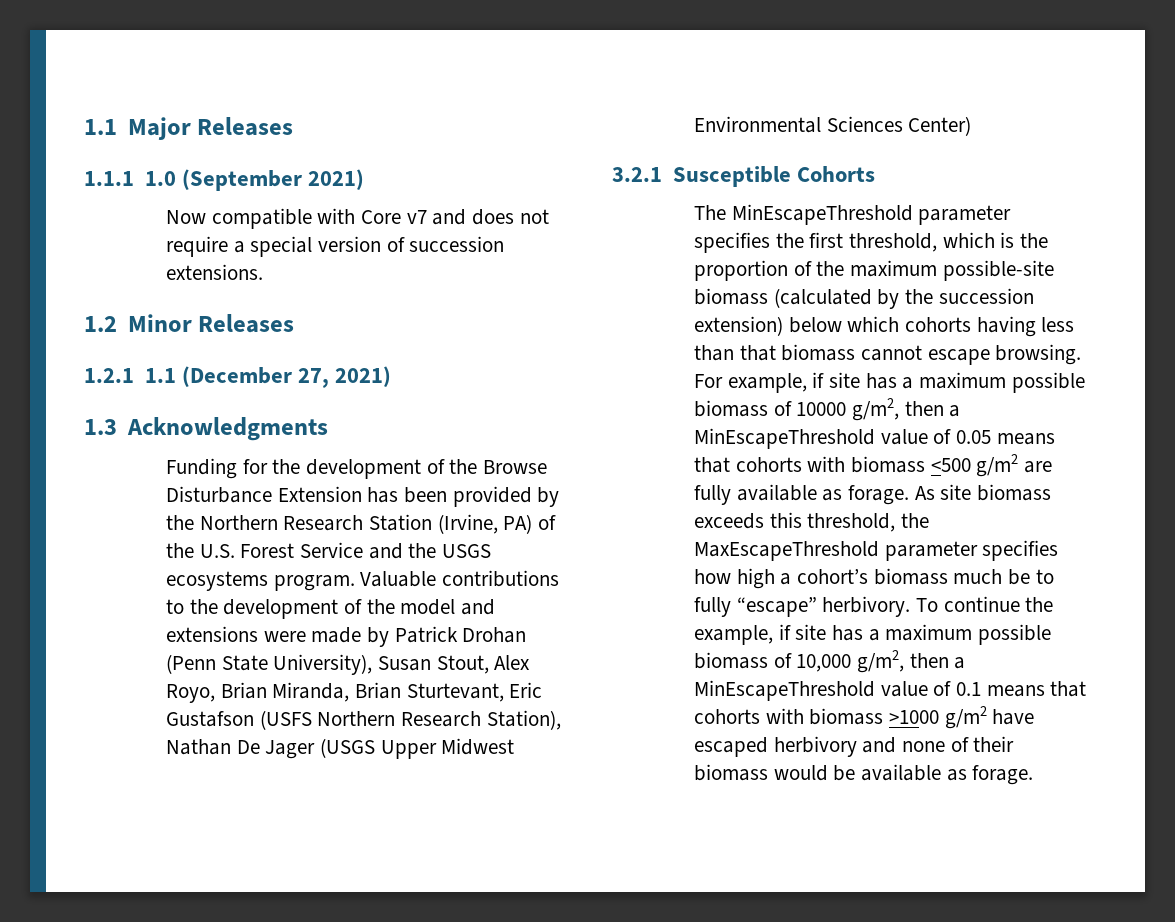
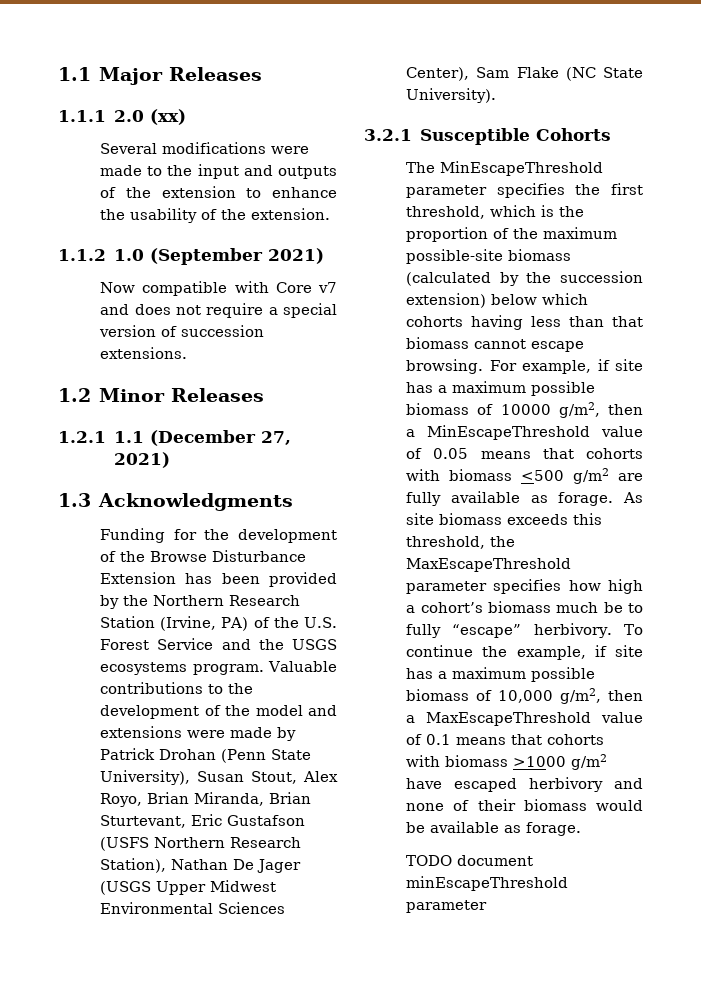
(134, 178) none -> [113,109,186,125] [100,142,310,154] [100,164,337,179] [100,186,337,198] [100,208,331,223] [58,249,106,261] 2.0 (xx) // Several modifications were made to the input and outputs of the extension to enhance the usability of the extension. // 1.1.2
[908,116,972,136] Center) -> [406,67,643,81] [406,88,497,103] Center), Sam Flake (NC State University).
[693,680,875,701] MinEscapeThreshold -> [426,712,592,726] MaxEscapeThreshold
(1034, 775) none -> [406,855,534,866] [406,876,569,891] [406,900,488,913] // TODO document minEscapeThreshold parameter

